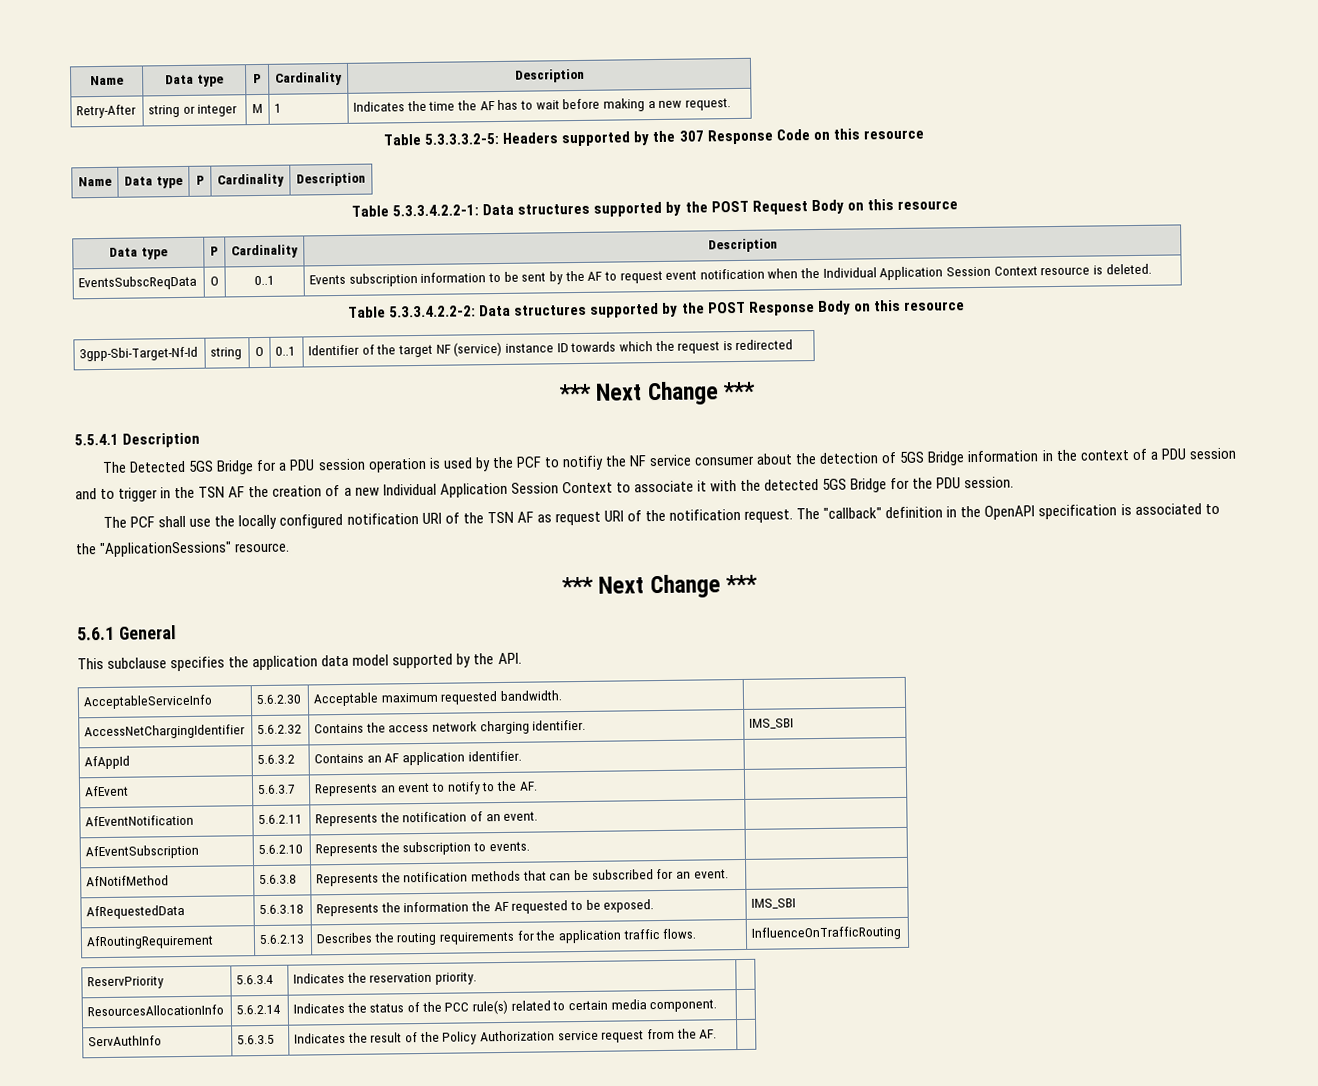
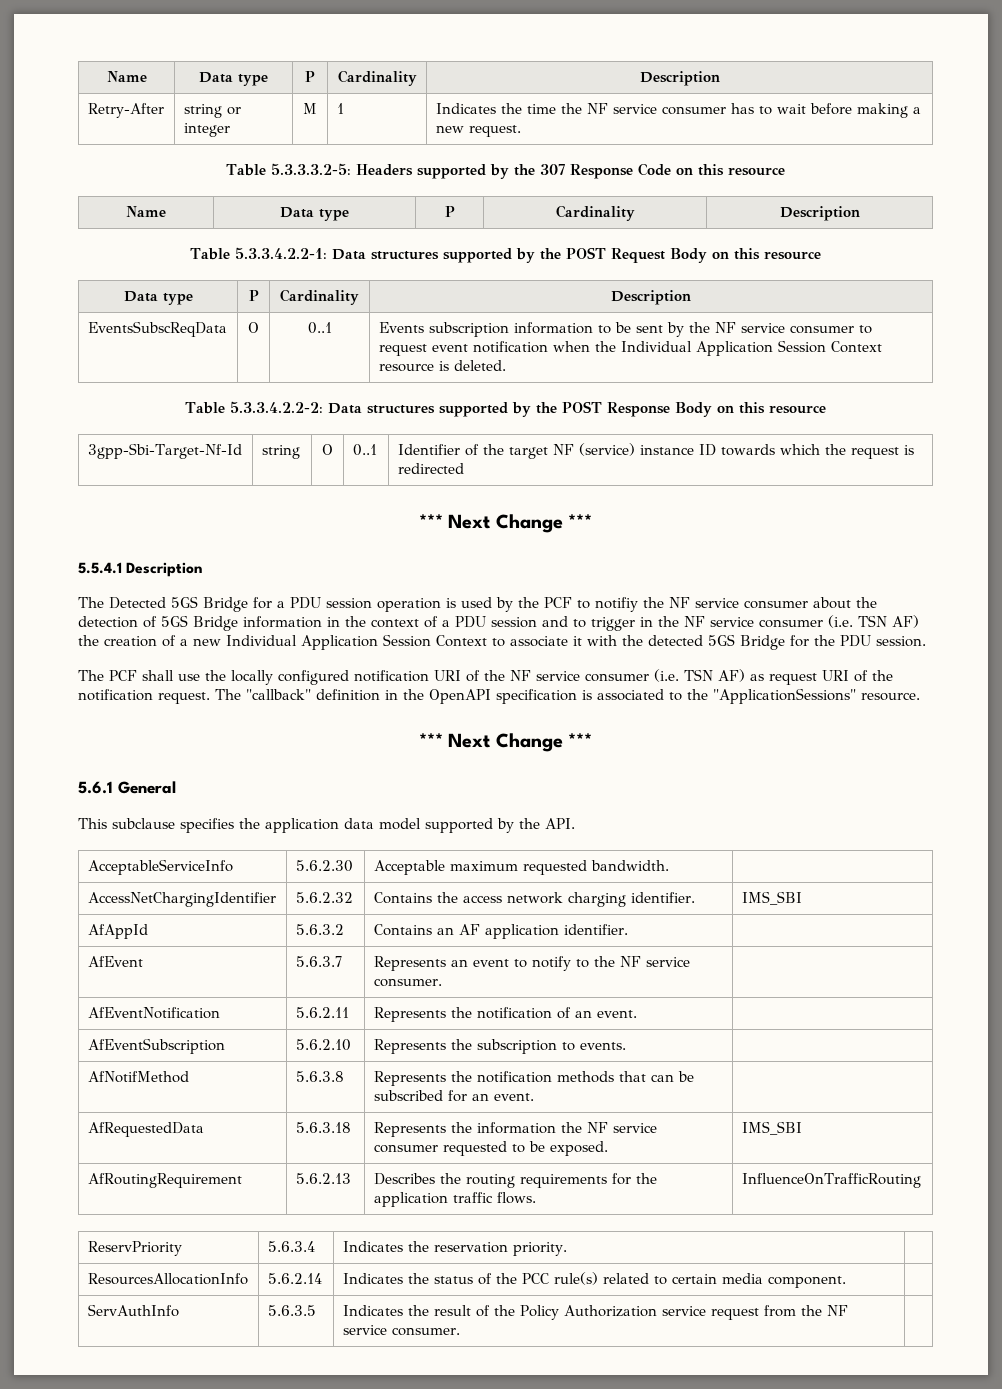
[479,101,495,111] AF -> [586,103,726,115] NF service consumer
[587,271,603,281] AF -> [714,322,854,334] NF service consumer
[198,486,246,498] TSN AF -> [684,615,919,628] NF service consumer (i.e. TSN AF)
[486,511,534,524] TSN AF -> [510,669,745,682] NF service consumer (i.e. TSN AF)
[518,781,538,791] AF. -> [619,956,690,967] [373,978,442,987] NF service consumer.
[493,901,509,912] AF -> [586,1122,657,1133] [373,1144,438,1153] NF service consumer
[699,1029,718,1039] AF. -> [826,1305,848,1316] [342,1325,460,1336] NF service consumer.

